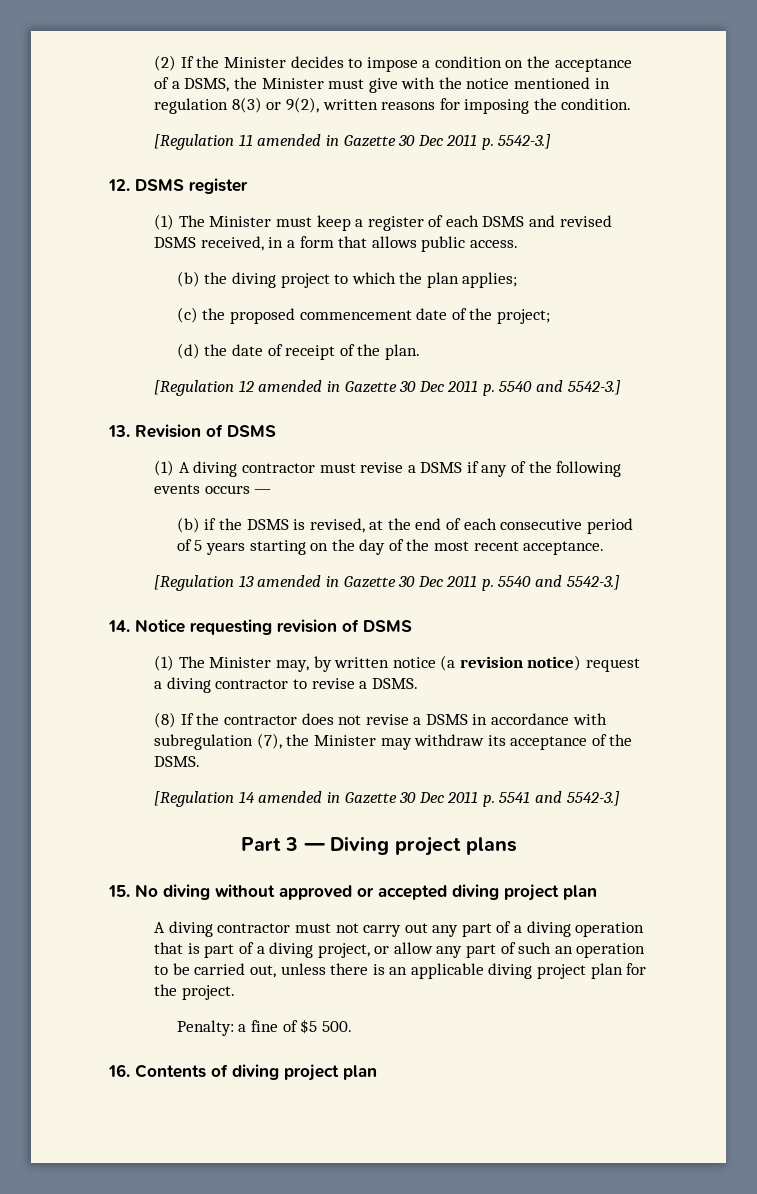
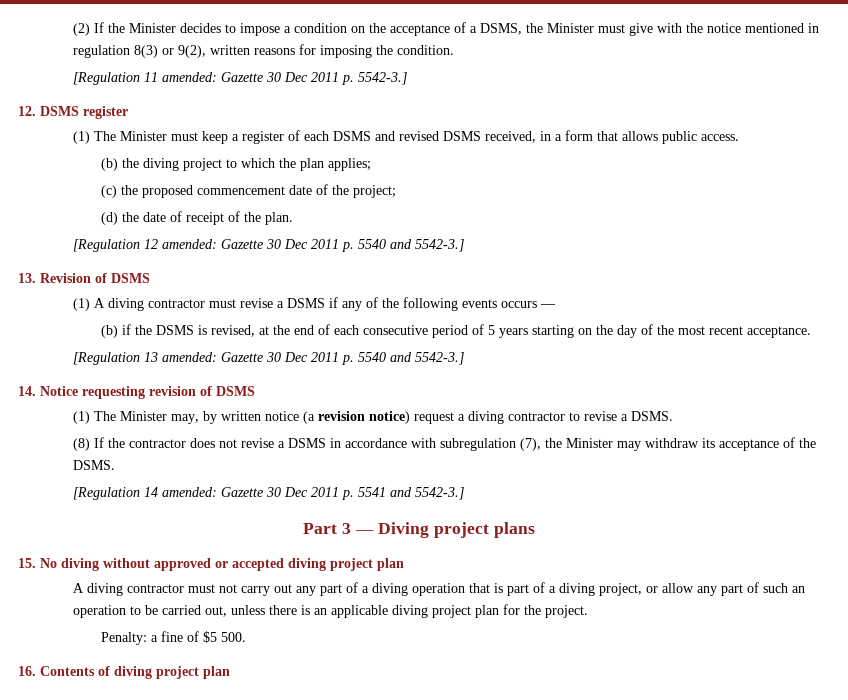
[257,134,339,146] amended in -> [162,72,218,82] amended:
[258,380,340,392] amended in -> [162,239,218,249] amended:
[257,575,339,587] amended in -> [162,352,218,362] amended:
[258,791,340,803] amended in -> [162,487,218,497] amended:

